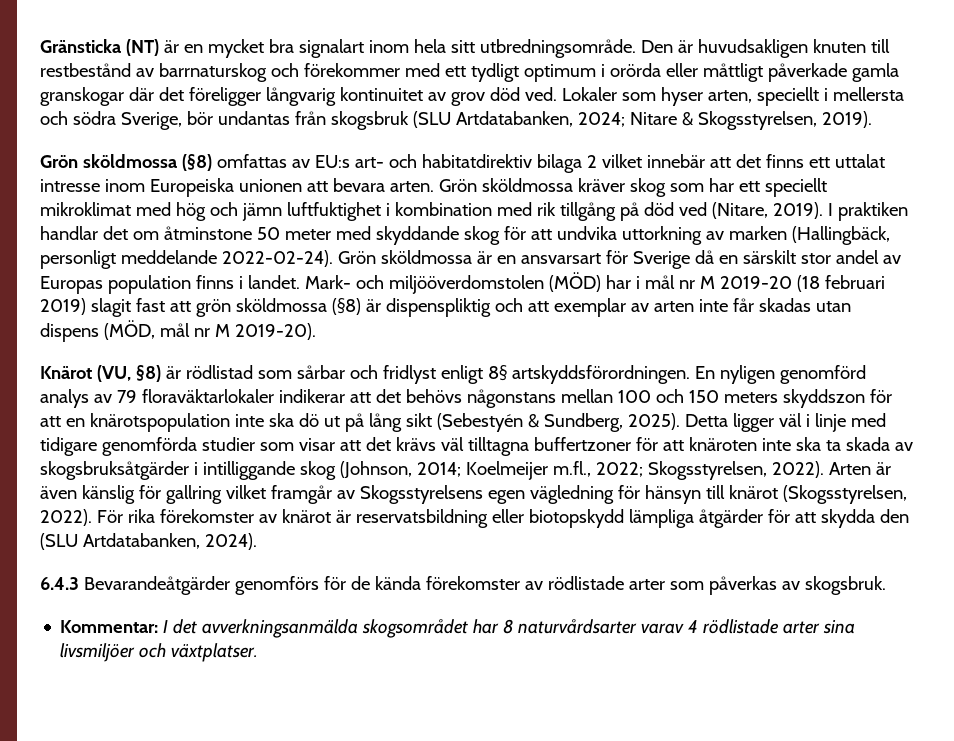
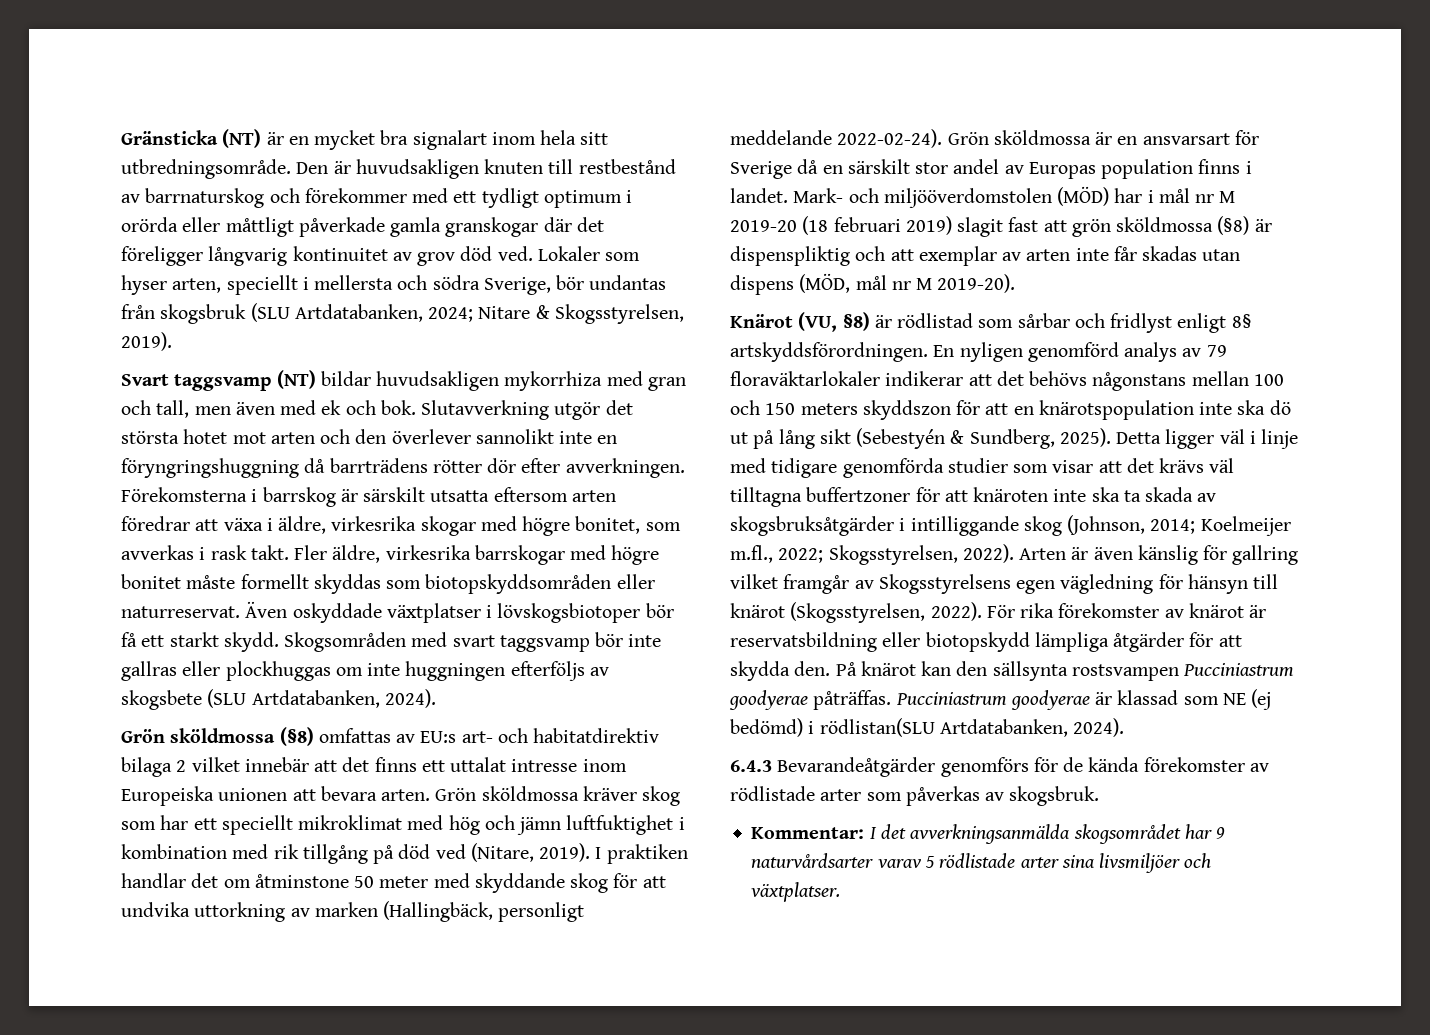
(872, 119) none -> [121,370,686,391] [121,400,633,420] [121,429,618,444] [121,458,685,478] [121,487,616,507] [121,516,681,536] [121,545,660,565] [121,574,655,594] [121,601,674,623] [121,632,662,652] [121,661,609,681] [121,689,436,710] // Svart taggsvamp (NT) bildar huvudsakligen mykorrhiza med gran och tall, men även med ek och bok. Slutavverkning utgör det största hotet mot arten och den överlever sannolikt inte en föryngringshuggning då barrträdens rötter dör efter avverkningen. Förekomsterna i barrskog är särskilt utsatta eftersom arten föredrar att växa i äldre, virkesrika skogar med högre bonitet, som avverkas i rask takt. Fler äldre, virkesrika barrskogar med högre bonitet måste formellt skyddas som biotopskyddsområden eller naturreservat. Även oskyddade växtplatser i lövskogsbiotoper bör få ett starkt skydd. Skogsområden med svart taggsvamp bör inte gallras eller plockhuggas om inte huggningen efterföljs av skogsbete (SLU Artdatabanken, 2024).
[879,509,909,523] [40,533,78,550] den (SLU -> [794,661,1295,681] [729,689,1272,710] [730,718,935,737] den. På knärot kan den sällsynta rostsvampen Pucciniastrum goodyerae påträffas. Pucciniastrum goodyerae är klassad som NE (ej bedömd) i rödlistan(SLU
[503,619,514,634] 8 -> [1216,827,1226,839] 9
[688,620,699,633] 4 -> [924,856,935,868] 5

